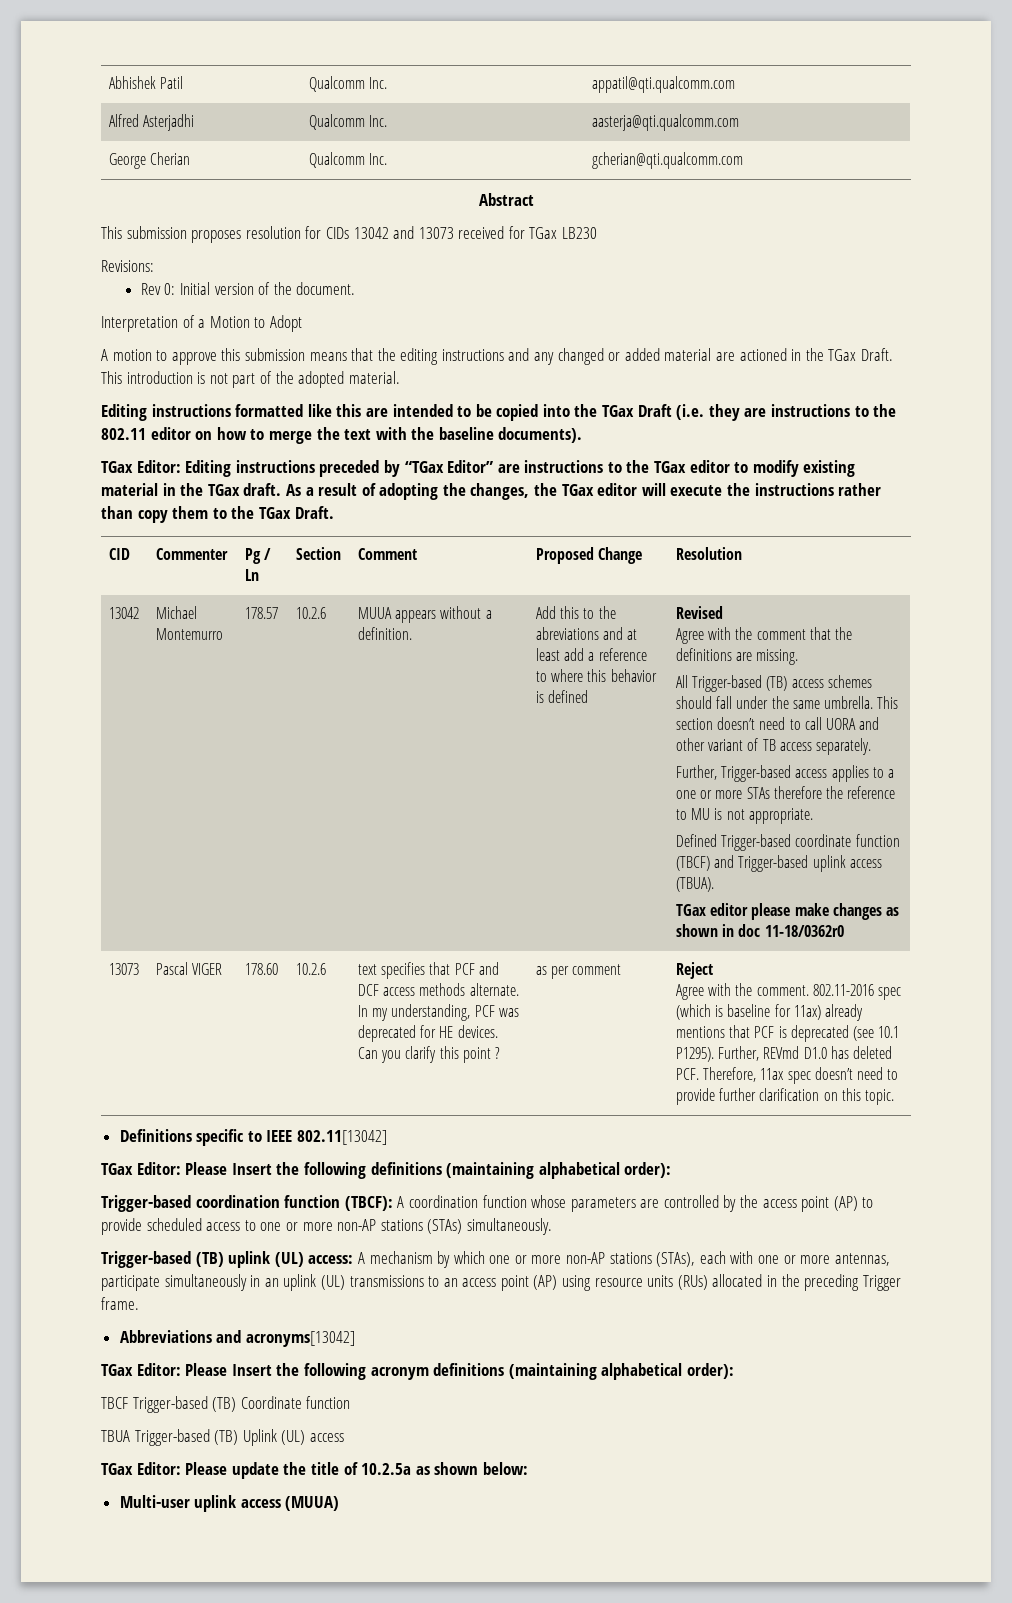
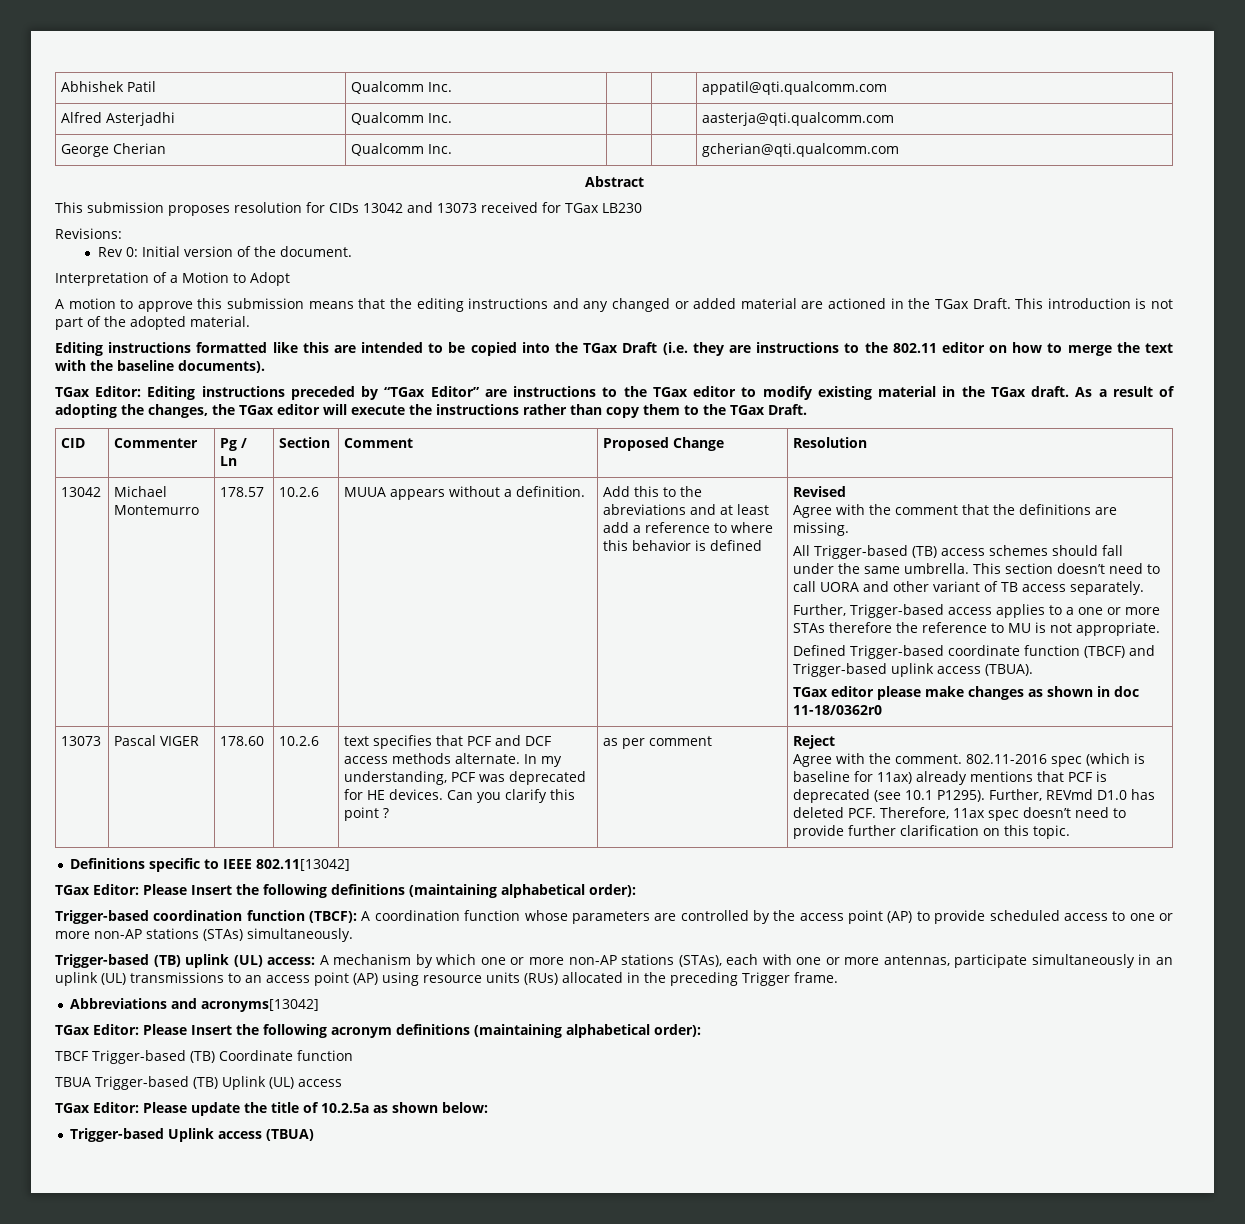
[119,1495,340,1512] Multi-user uplink access (MUUA) -> [70,1128,315,1142] Trigger-based Uplink access (TBUA)

